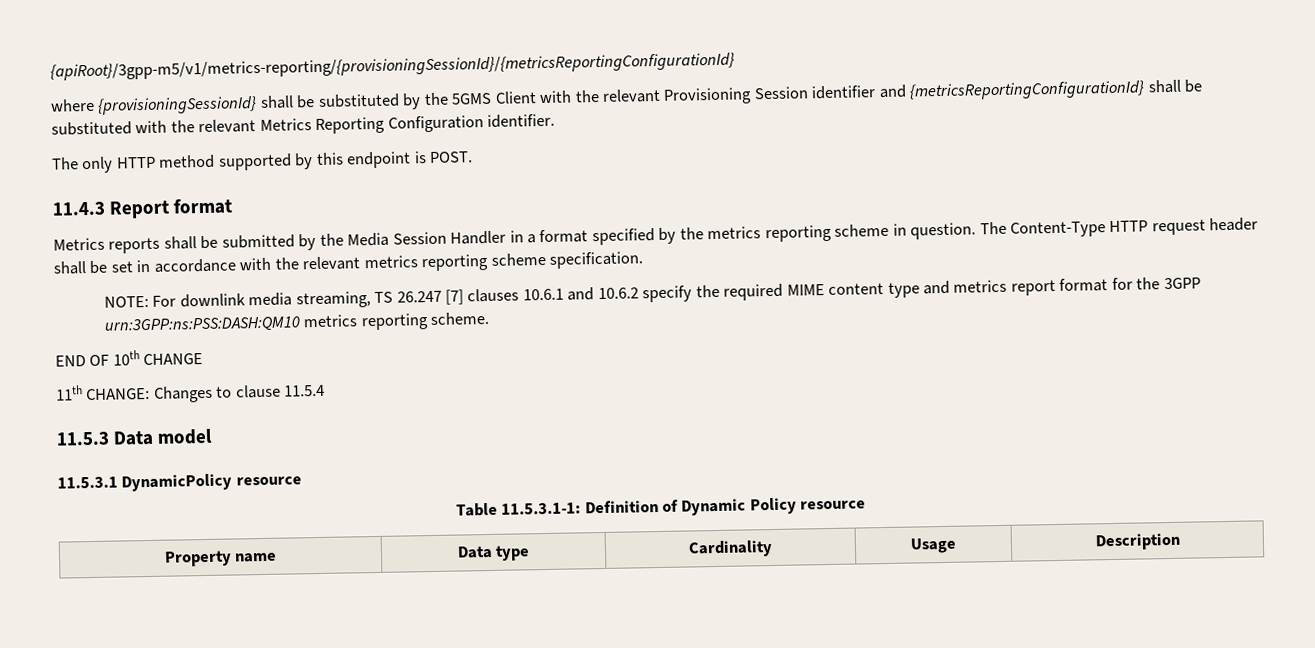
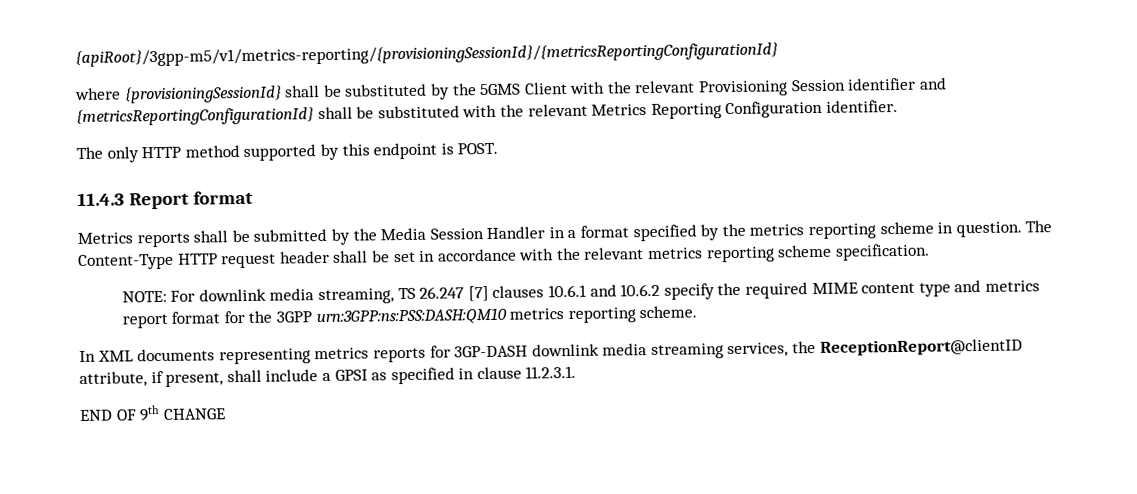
(490, 318) none -> [79,338,1023,365] [79,365,577,387] // In XML documents representing metrics reports for 3GP-DASH downlink media streaming services, the ReceptionReport@clientID attribute, if present, shall include a GPSI as specified in clause 11.2.3.1.
[112,350,140,366] 10th -> [139,405,161,422] 9th
[55,384,326,403] [56,428,214,446] [57,473,302,492] [455,497,867,517] [163,550,278,567] [456,545,531,561] [688,540,773,558] [910,537,957,554] [1094,532,1181,551] // 11th CHANGE: Changes to clause 11.5.4 // 11.5.3 Data model // 11.5.3.1 DynamicPolicy resource // Table 11.5.3.1-1: Definition of Dynamic Policy resource // Property name | Data type | Cardinality | Usage | Description -> (226, 414) none

